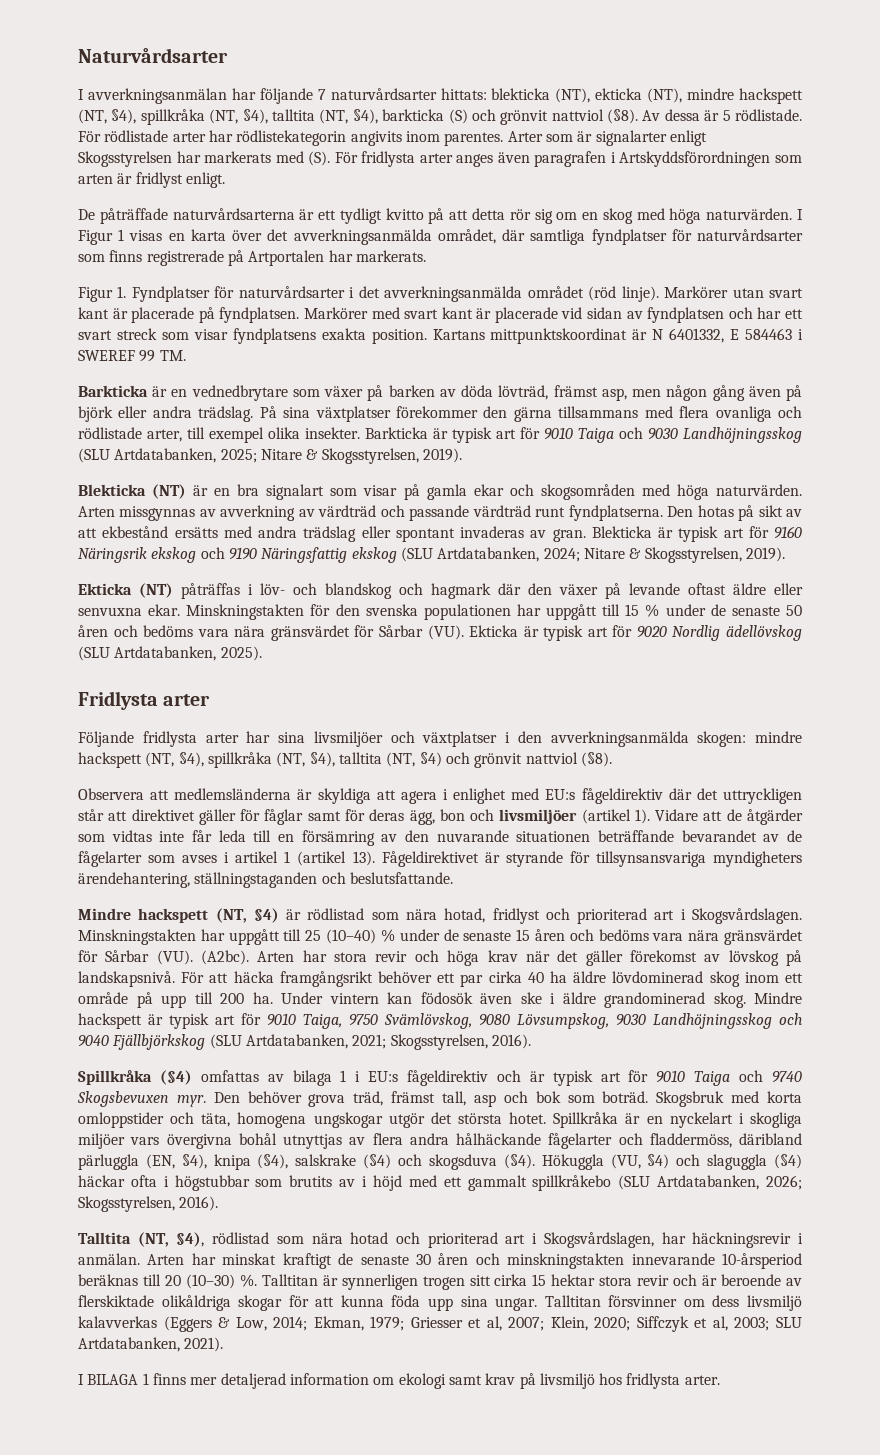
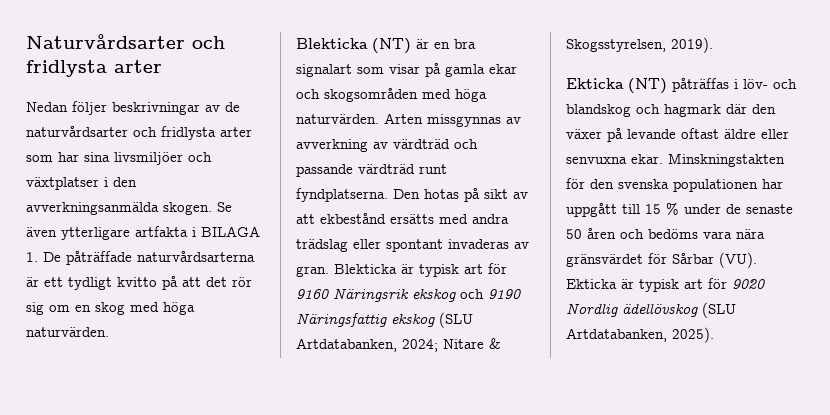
[78,88,803,104] [78,109,803,125] [78,130,707,146] [78,151,803,167] [78,172,225,188] // I avverkningsanmälan har följande 7 naturvårdsarter hittats: blekticka (NT), ekticka (NT), mindre hackspett (NT, §4), spillkråka (NT, §4), talltita (NT, §4), barkticka (S) och grönvit nattviol (§8). Av dessa är 5 rödlistade. För rödlistade arter har rödlistekategorin angivits inom parentes. Arter som är signalarter enligt Skogsstyrelsen har markerats med (S). För fridlysta arter anges även paragrafen i Artskyddsförordningen som arten är fridlyst enligt. // -> [192,36,225,49] [26,60,162,77] [26,101,240,115] [26,126,252,140] [26,152,212,165] [26,177,137,190] [26,202,232,215] [26,226,260,240] [26,252,38,262] och fridlysta arter // Nedan följer beskrivningar av de naturvårdsarter och fridlysta arter som har sina livsmiljöer och växtplatser i den avverkningsanmälda skogen. Se även ytterligare artfakta i BILAGA 1.
[471,208,505,220] detta -> [206,277,227,287] det
[797,209,804,220] [78,229,804,245] [78,250,426,266] [78,286,803,302] [78,307,804,323] [78,328,804,344] [78,350,186,362] [78,385,803,401] [78,406,803,422] [78,427,802,443] [78,448,462,464] I Figur 1 visas en karta över det avverkningsanmälda området, där samtliga fyndplatser för naturvårdsarter som finns registrerade på Artportalen har markerats. // Figur 1. Fyndplatser för naturvårdsarter i det avverkningsanmälda området (röd linje). Markörer utan svart kant är placerade på fyndplatsen. Markörer med svart kant är placerade vid sidan av fyndplatsen och har ett svart streck som visar fyndplatsens exakta position. Kartans mittpunktskoordinat är N 6401332, E 584463 i SWEREF 99 TM. // Barkticka är en vednedbrytare som växer på barken av döda lövträd, främst asp, men någon gång även på björk eller andra trädslag. På sina växtplatser förekommer den gärna tillsammans med flera ovanliga och rödlistade arter, till exempel olika insekter. Barkticka är typisk art för 9010 Taiga och 9030 Landhöjningsskog (SLU Artdatabanken, 2025; Nitare & Skogsstyrelsen, 2019). -> (109, 332) none
[78,691,211,710] [78,731,802,747] [78,752,612,768] [78,788,802,804] [78,809,804,825] [78,830,802,846] [78,851,803,867] [78,872,453,888] [78,908,803,924] [78,929,803,945] [78,950,803,966] [78,971,804,987] [78,992,802,1008] [78,1013,802,1029] [78,1034,531,1050] [78,1070,802,1086] [77,1091,803,1107] [78,1112,802,1128] [78,1133,802,1149] [78,1154,803,1170] [78,1175,803,1191] [78,1196,219,1212] [78,1232,803,1248] [78,1253,802,1269] [78,1274,803,1290] [78,1295,802,1311] [78,1316,802,1332] [78,1337,224,1352] [78,1373,720,1389] // Fridlysta arter // Följande fridlysta arter har sina livsmiljöer och växtplatser i den avverkningsanmälda skogen: mindre hackspett (NT, §4), spillkråka (NT, §4), talltita (NT, §4) och grönvit nattviol (§8). // Observera att medlemsländerna är skyldiga att agera i enlighet med EU:s fågeldirektiv där det uttryckligen står att direktivet gäller för fåglar samt för deras ägg, bon och livsmiljöer (artikel 1). Vidare att de åtgärder som vidtas inte får leda till en försämring av den nuvarande situationen beträffande bevarandet av de fågelarter som avses i artikel 1 (artikel 13). Fågeldirektivet är styrande för tillsynsansvariga myndigheters ärendehantering, ställningstaganden och beslutsfattande. // Mindre hackspett (NT, §4) är rödlistad som nära hotad, fridlyst och prioriterad art i Skogsvårdslagen. Minskningstakten har uppgått till 25 (10–40) % under de senaste 15 åren och bedöms vara nära gränsvärdet för Sårbar (VU). (A2bc). Arten har stora revir och höga krav när det gäller förekomst av lövskog på landskapsnivå. För att häcka framgångsrikt behöver ett par cirka 40 ha äldre lövdominerad skog inom ett område på upp till 200 ha. Under vintern kan födosök även ske i äldre grandominerad skog. Mindre hackspett är typisk art för 9010 Taiga, 9750 Svämlövskog, 9080 Lövsumpskog, 9030 Landhöjningsskog och 9040 Fjällbjörkskog (SLU Artdatabanken, 2021; Skogsstyrelsen, 2016). // Spillkråka (§4) omfattas av bilaga 1 i EU:s fågeldirektiv och är typisk art för 9010 Taiga och 9740 Skogsbevuxen myr. Den behöver grova träd, främst tall, asp och bok som boträd. Skogsbruk med korta omloppstider och täta, homogena ungskogar utgör det största hotet. Spillkråka är en nyckelart i skogliga miljöer vars övergivna bohål utnyttjas av flera andra hålhäckande fågelarter och fladdermöss, däribland pärluggla (EN, §4), knipa (§4), salskrake (§4) och skogsduva (§4). Hökuggla (VU, §4) och slaguggla (§4) häckar ofta i högstubbar som brutits av i höjd med ett gammalt spillkråkebo (SLU Artdatabanken, 2026; Skogsstyrelsen, 2016). // Talltita (NT, §4), rödlistad som nära hotad och prioriterad art i Skogsvårdslagen, har häckningsrevir i anmälan. Arten har minskat kraftigt de senaste 30 åren och minskningstakten innevarande 10-årsperiod beräknas till 20 (10–30) %. Talltitan är synnerligen trogen sitt cirka 15 hektar stora revir och är beroende av flerskiktade olikåldriga skogar för att kunna föda upp sina ungar. Talltitan försvinner om dess livsmiljö kalavverkas (Eggers & Low, 2014; Ekman, 1979; Griesser et al, 2007; Klein, 2020; Siffczyk et al, 2003; SLU Artdatabanken, 2021). // I BILAGA 1 finns mer detaljerad information om ekologi samt krav på livsmiljö hos fridlysta arter. -> (714, 335) none

